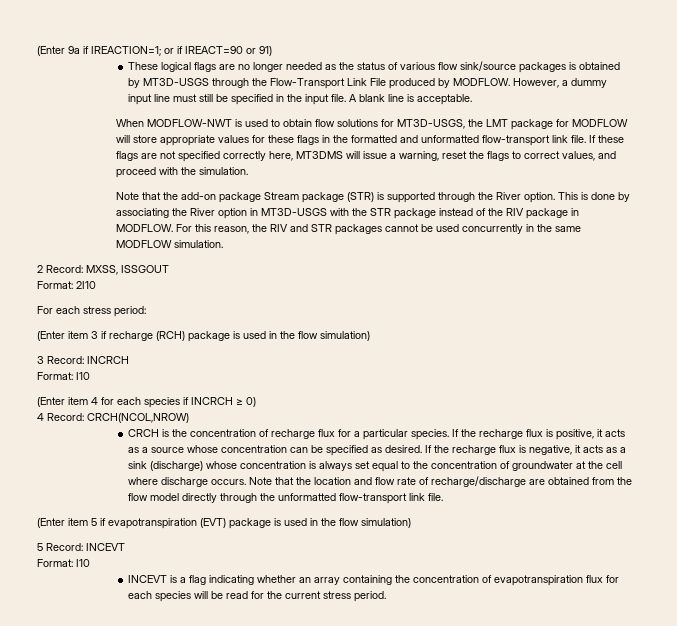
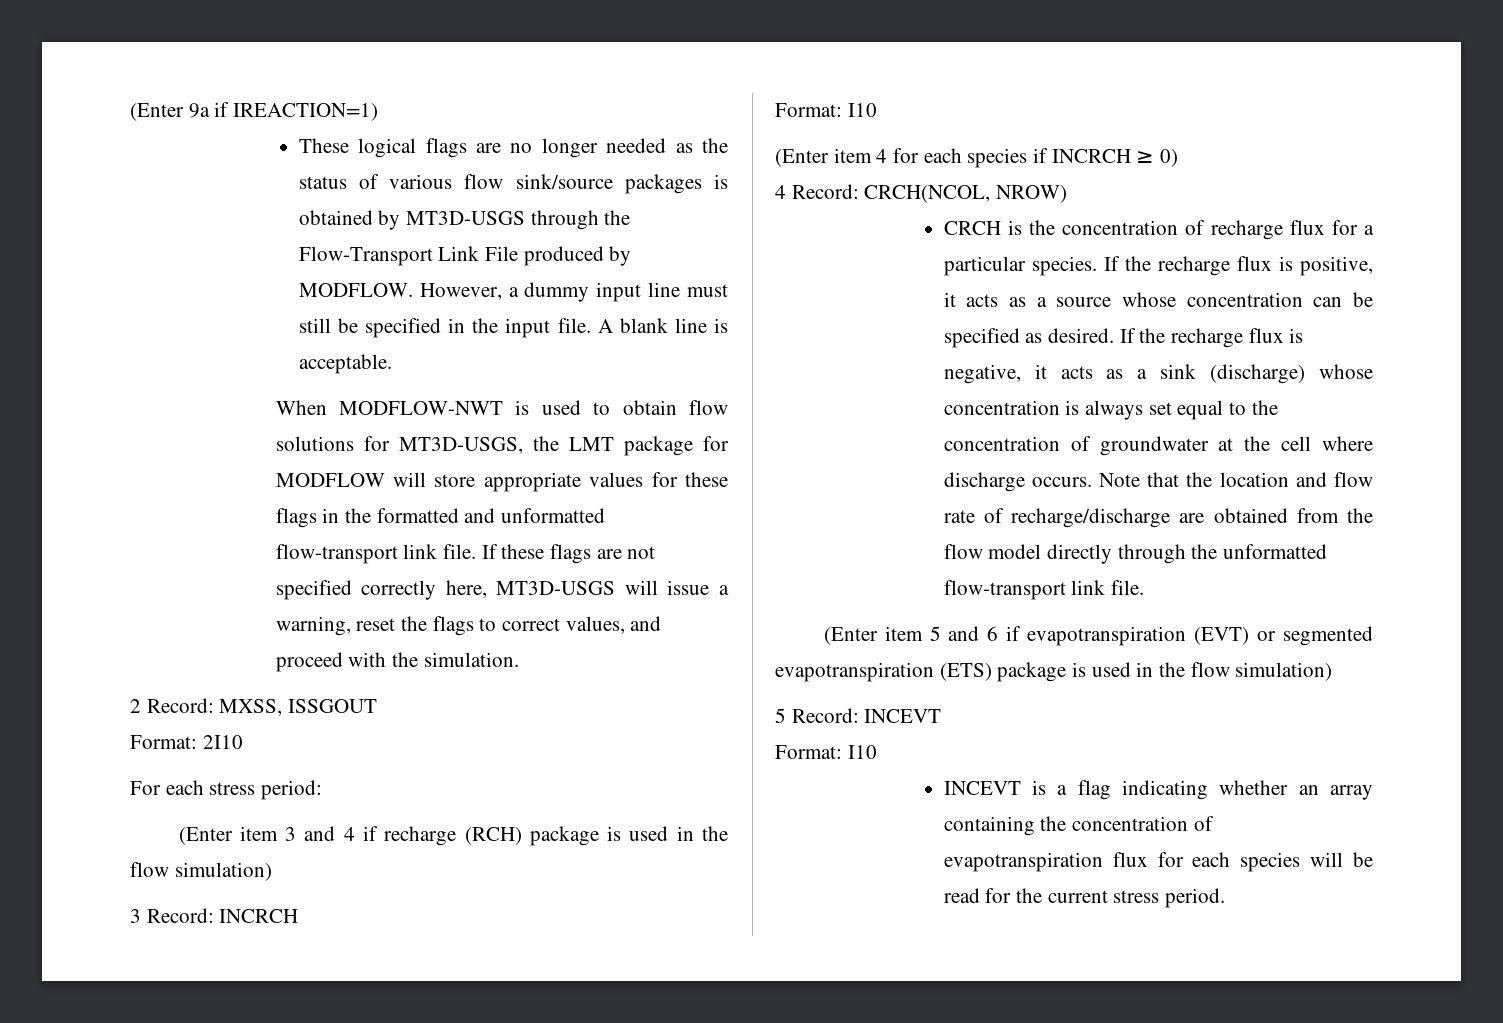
[91,46,272,56] IREACTION=1; or if IREACT=90 or 91) -> [233,103,379,121] IREACTION=1)
[295,151,343,159] MT3DMS -> [496,581,616,595] MT3D-USGS
[115,192,630,203] [115,208,579,219] [115,224,581,235] [115,240,223,248] // Note that the add-on package Stream package (STR) is supported through the River option. This is done by associating the River option in MT3D-USGS with the STR package instead of the RIV package in MODFLOW. For this reason, the RIV and STR packages cannot be used concurrently in the same MODFLOW simulation. -> (519, 659) none
(98, 335) none -> [304,826,355,841] and 4
[87,413,189,423] CRCH(NCOL,NROW) -> [864,185,1068,203] CRCH(NCOL, NROW)
(97, 522) none -> [948,626,999,641] and 6
(226, 523) none -> [1257,626,1373,646] [775,662,992,682] or segmented evapotranspiration (ETS)

